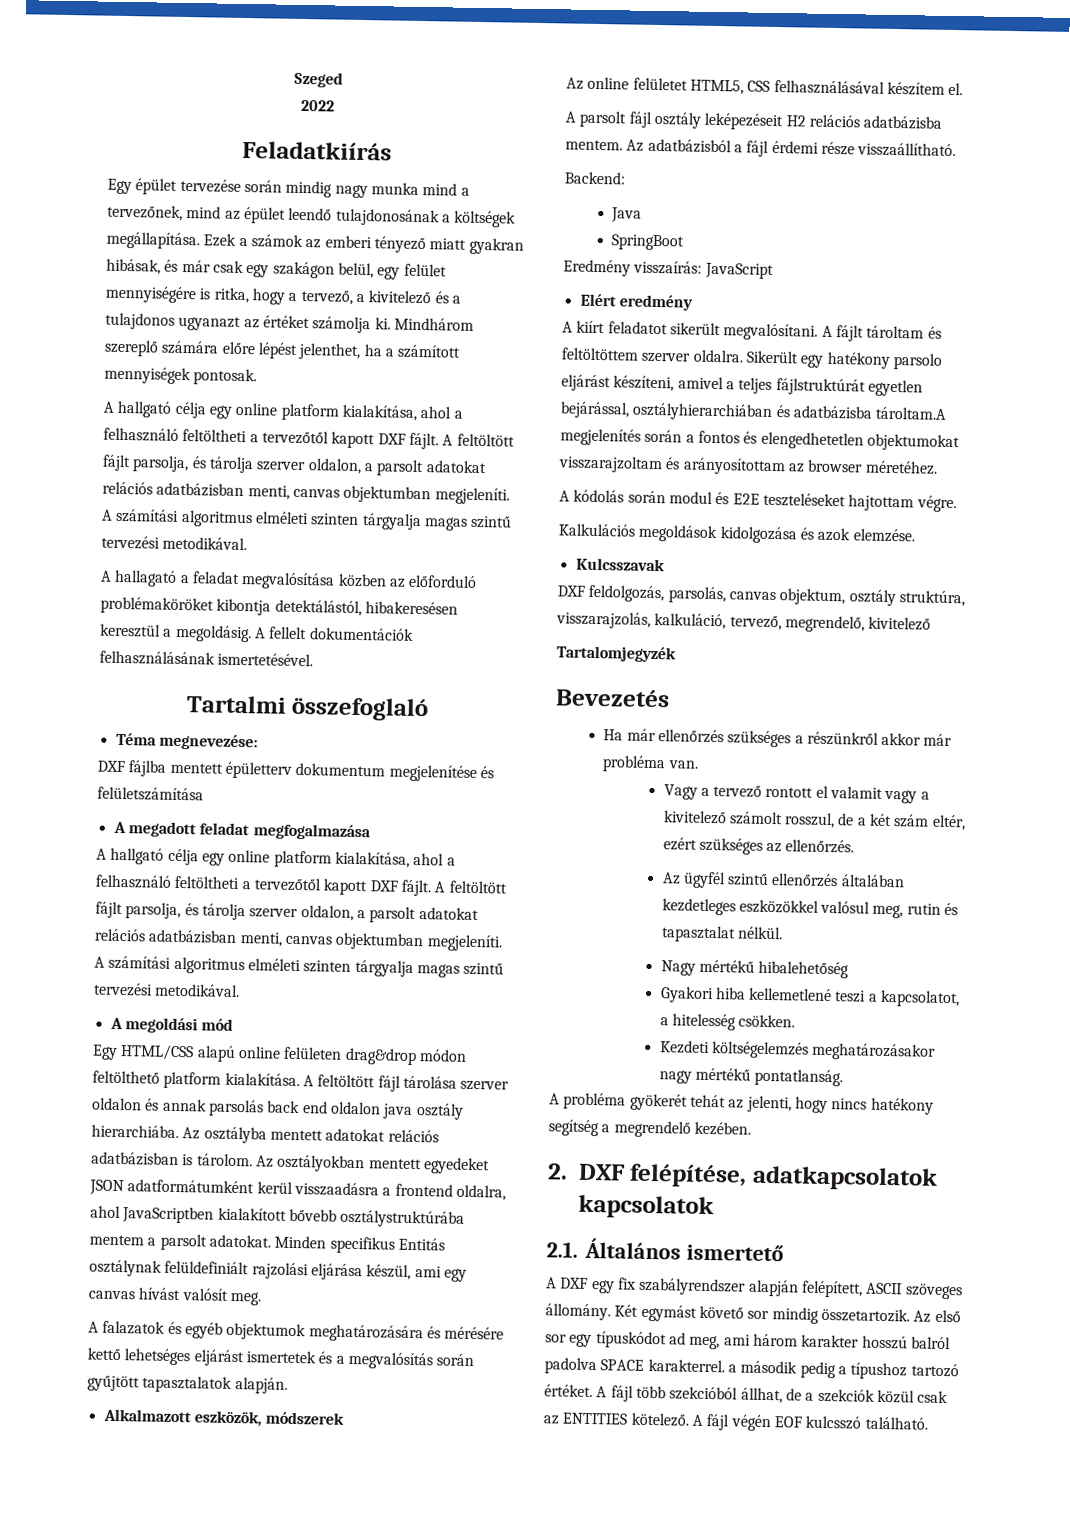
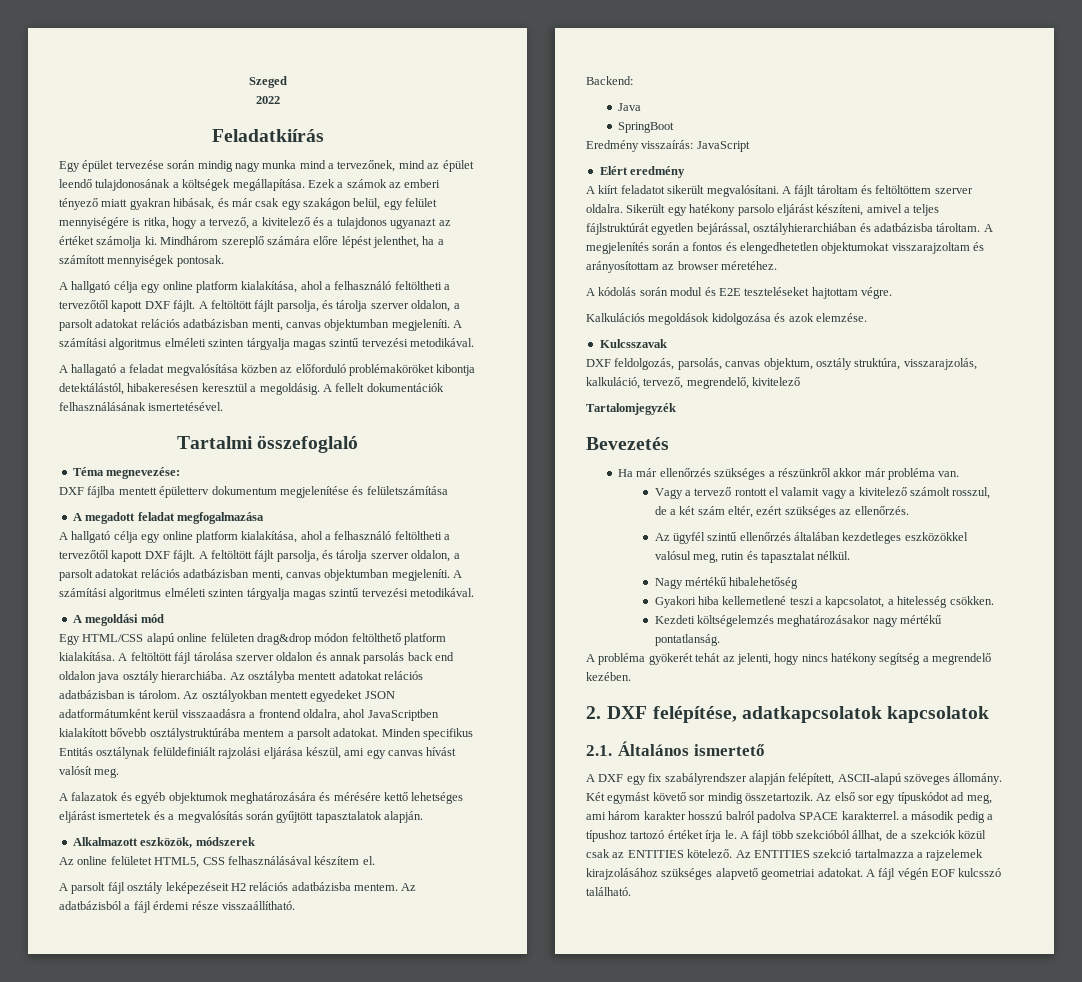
[875,406,948,420] tároltam.A -> [936,223,993,232] tároltam. A
[866,1282,904,1295] ASCII -> [837,773,902,785] ASCII-alapú
[544,1384,593,1398] értéket. -> [667,830,737,842] értéket írja le.
(689, 1419) none -> [735,849,984,861] [586,868,863,880] Az ENTITIES szekció tartalmazza a rajzelemek kirajzolásához szükséges alapvető geometriai adatokat.

